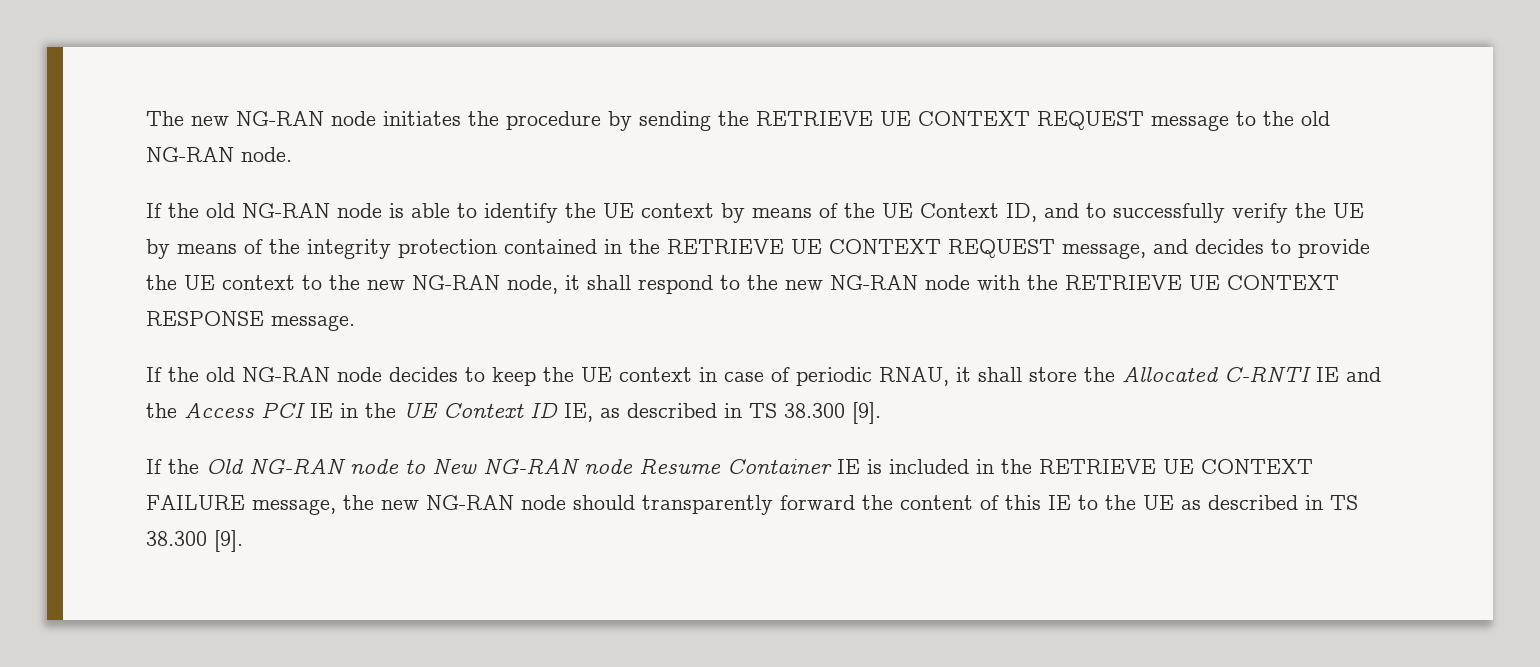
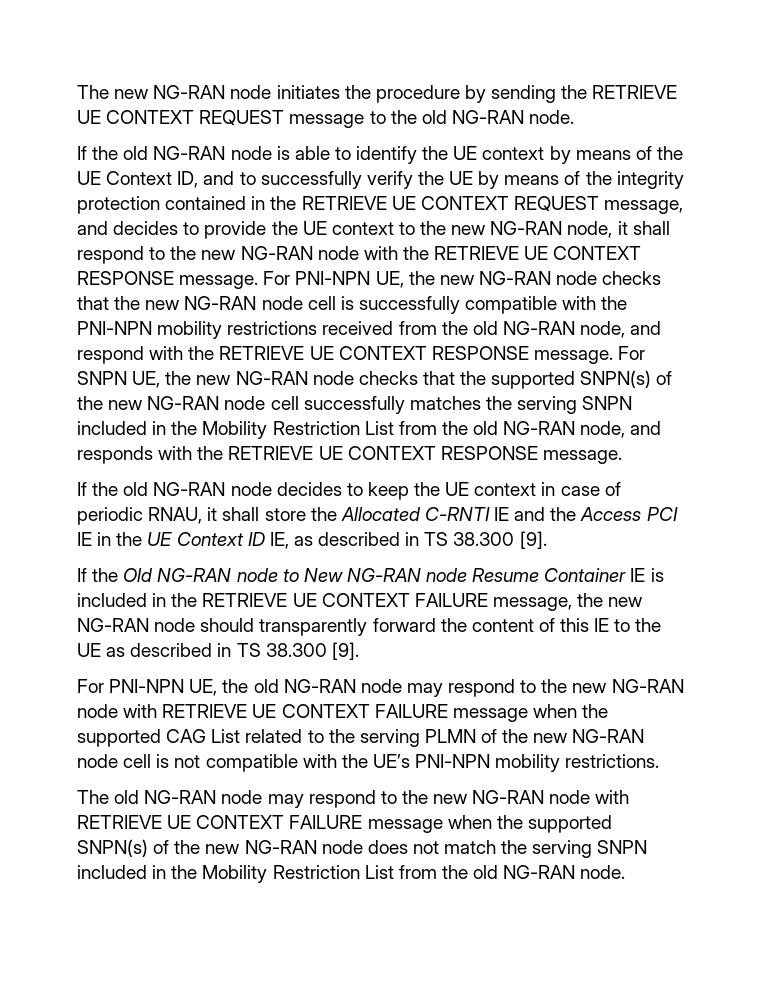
(355, 323) none -> [263,271,662,288] [77,296,628,314] [77,321,662,339] [77,346,646,364] [77,370,673,389] [77,396,633,414] [77,421,662,439] [77,446,622,464] For PNI-NPN UE, the new NG-RAN node checks that the new NG-RAN node cell is successfully compatible with the PNI-NPN mobility restrictions received from the old NG-RAN node, and respond with the RETRIEVE UE CONTEXT RESPONSE message. For SNPN UE, the new NG-RAN node checks that the supported SNPN(s) of the new NG-RAN node cell successfully matches the serving SNPN included in the Mobility Restriction List from the old NG-RAN node, and responds with the RETRIEVE UE CONTEXT RESPONSE message.
(243, 541) none -> [77,679,684,697] [77,704,609,722] [77,729,645,747] [77,754,660,772] [77,790,630,808] [77,815,612,833] [77,839,648,858] [77,865,626,883] // For PNI-NPN UE, the old NG-RAN node may respond to the new NG-RAN node with RETRIEVE UE CONTEXT FAILURE message when the supported CAG List related to the serving PLMN of the new NG-RAN node cell is not compatible with the UE’s PNI-NPN mobility restrictions. // The old NG-RAN node may respond to the new NG-RAN node with RETRIEVE UE CONTEXT FAILURE message when the supported SNPN(s) of the new NG-RAN node does not match the serving SNPN included in the Mobility Restriction List from the old NG-RAN node.

